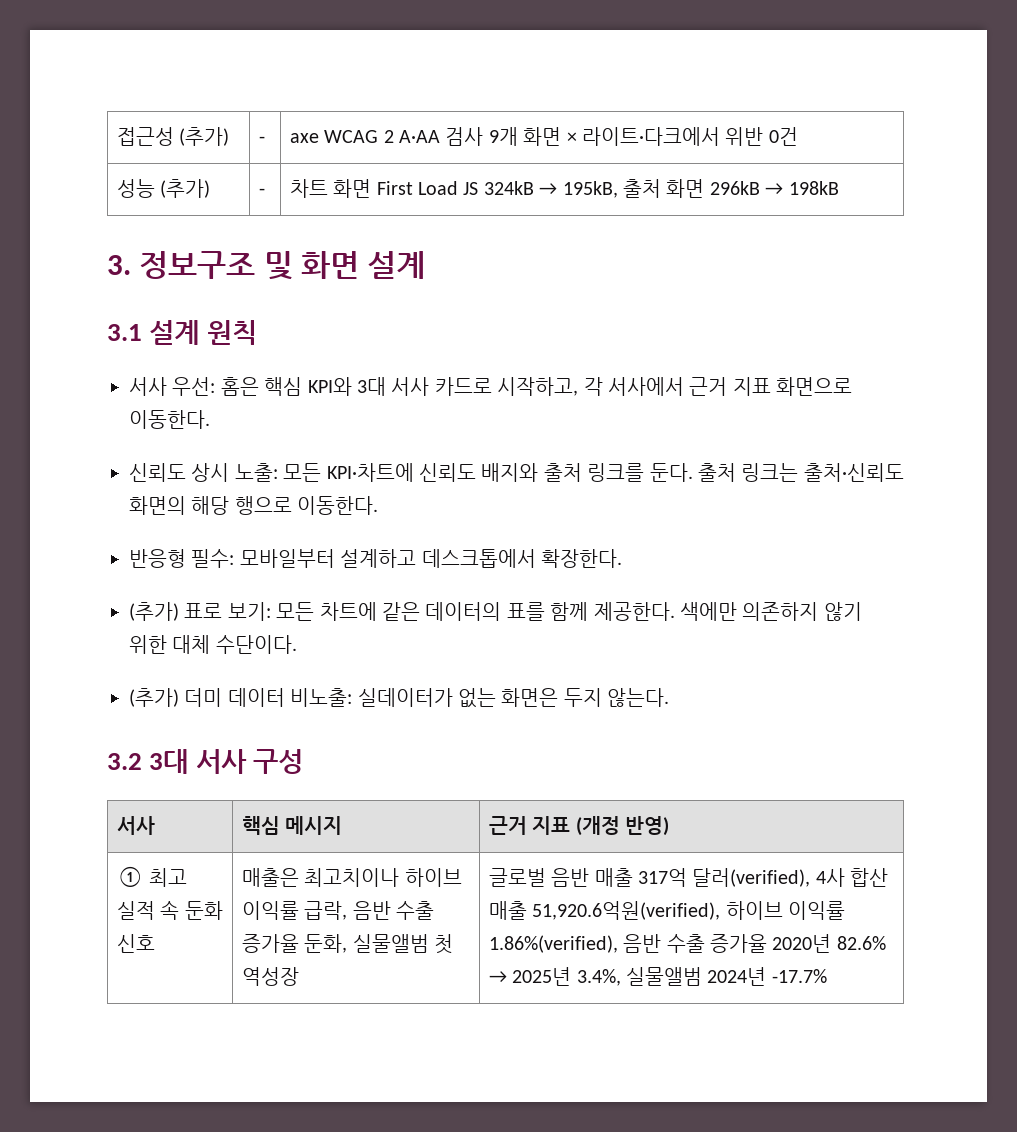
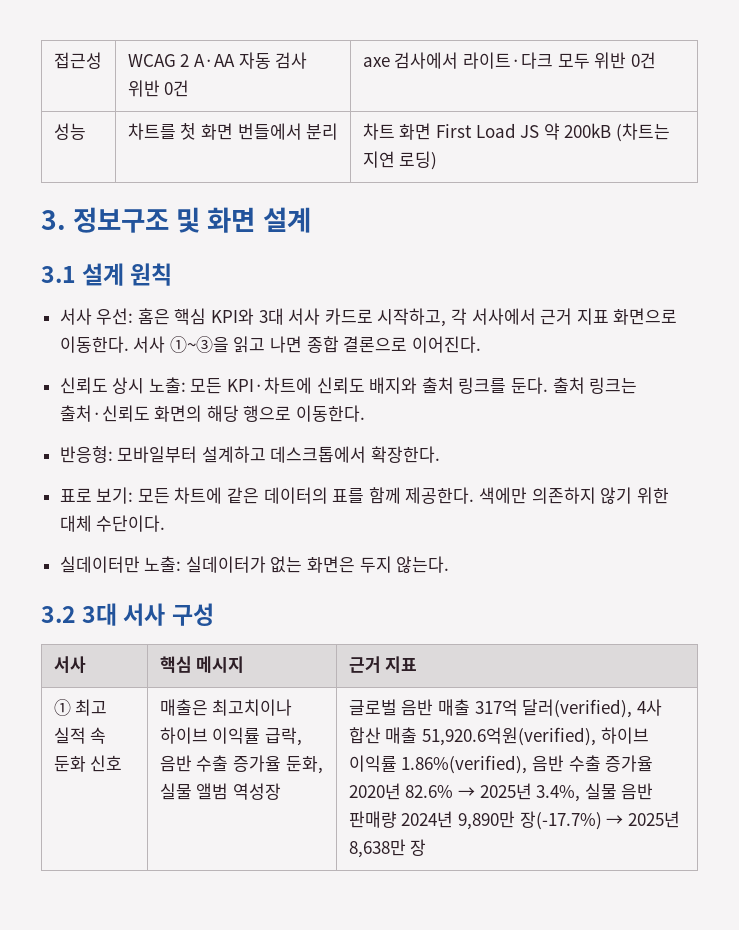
[179,127,230,146] [258,136,265,143] [289,127,798,146] [116,179,211,198] [258,188,265,195] (추가) | - | axe WCAG 2 A·AA 검사 9개 화면 × 라이트·다크에서 위반 0건 // 성능 (추가) | - -> [127,52,308,69] [127,80,190,97] [362,52,656,69] [53,123,86,140] [127,123,339,140] | WCAG 2 A·AA 자동 검사 위반 0건 | axe 검사에서 라이트·다크 모두 위반 0건 // 성능 | 차트를 첫 화면 번들에서 분리
[483,179,839,198] 324kB → 195kB, 출처 화면 296kB → 198kB -> [543,123,670,142] [362,151,438,170] 약 200kB (차트는 지연 로딩)
(210, 419) none -> [133,336,481,353] 서사 ①~③을 읽고 나면 종합 결론으로 이어진다.
[129,549,235,568] 반응형 필수: -> [59,446,113,463] 반응형:
[129,602,179,621] (추가) -> (441, 454) none
[129,688,353,707] (추가) 더미 데이터 비노출: -> [59,556,182,573] 실데이터만 노출:
[575,816,669,836] (개정 반영) -> (418, 664) none
[352,934,453,954] 실물앨범 첫 -> [159,783,229,800] 실물 앨범
[625,967,827,986] 실물앨범 2024년 -17.7% -> [584,783,654,800] [348,811,680,830] [348,839,427,858] 실물 음반 판매량 2024년 9,890만 장(-17.7%) → 2025년 8,638만 장

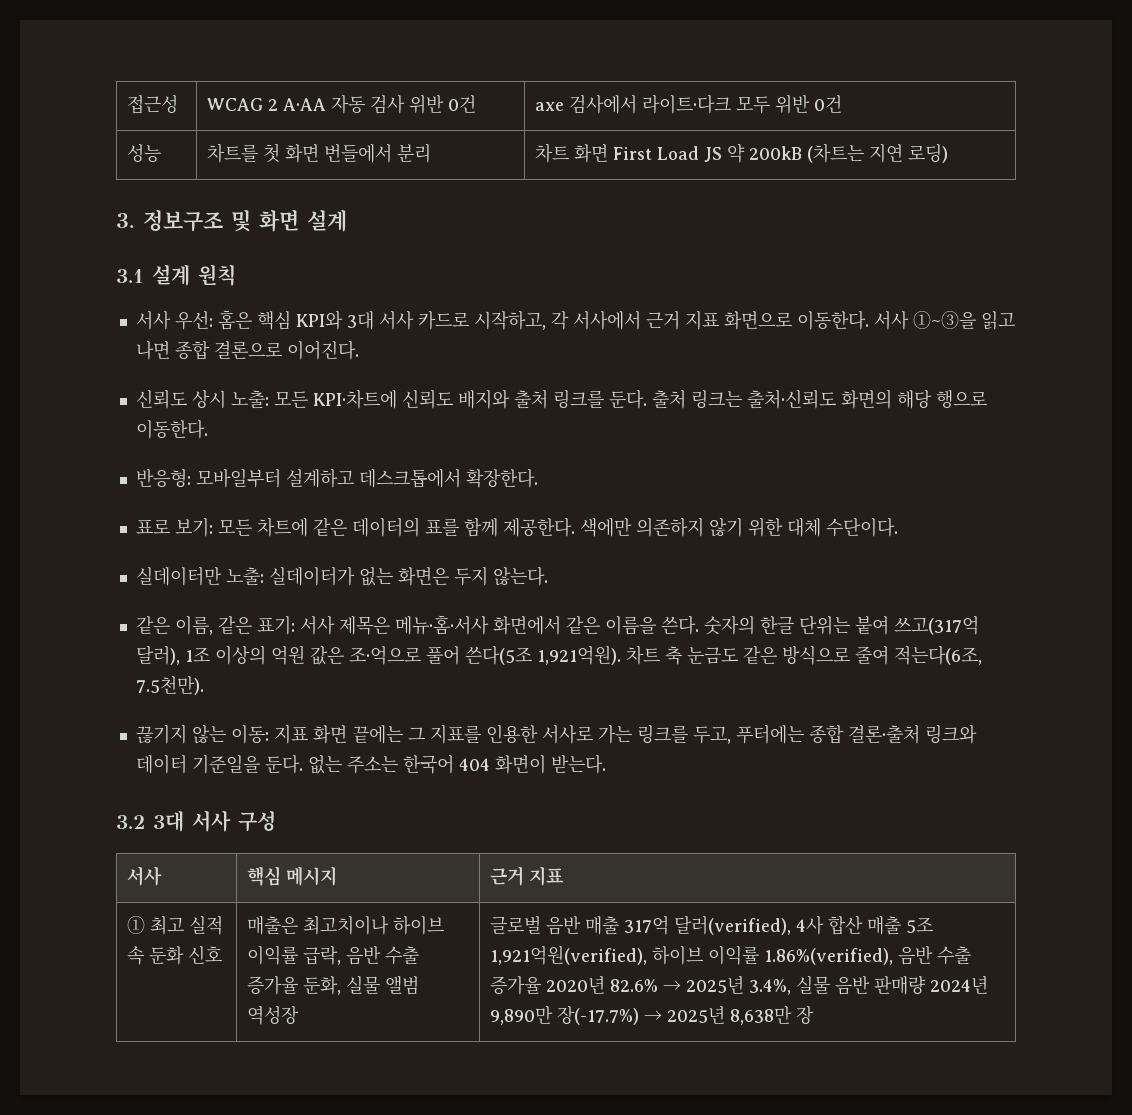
(450, 564) none -> [135,615,979,635] [135,645,982,665] [135,676,204,695] [135,724,977,744] [135,754,606,774] // 같은 이름, 같은 표기: 서사 제목은 메뉴·홈·서사 화면에서 같은 이름을 쓴다. 숫자의 한글 단위는 붙여 쓰고(317억 달러), 1조 이상의 억원 값은 조·억으로 풀어 쓴다(5조 1,921억원). 차트 축 눈금도 같은 방식으로 줄여 적는다(6조, 7.5천만). // 끊기지 않는 이동: 지표 화면 끝에는 그 지표를 인용한 서사로 가는 링크를 두고, 푸터에는 종합 결론·출처 링크와 데이터 기준일을 둔다. 없는 주소는 한국어 404 화면이 받는다.
[421,727,596,746] 51,920.6억원(verified), -> [905,917,933,933] [489,945,647,965] 5조 1,921억원(verified),

